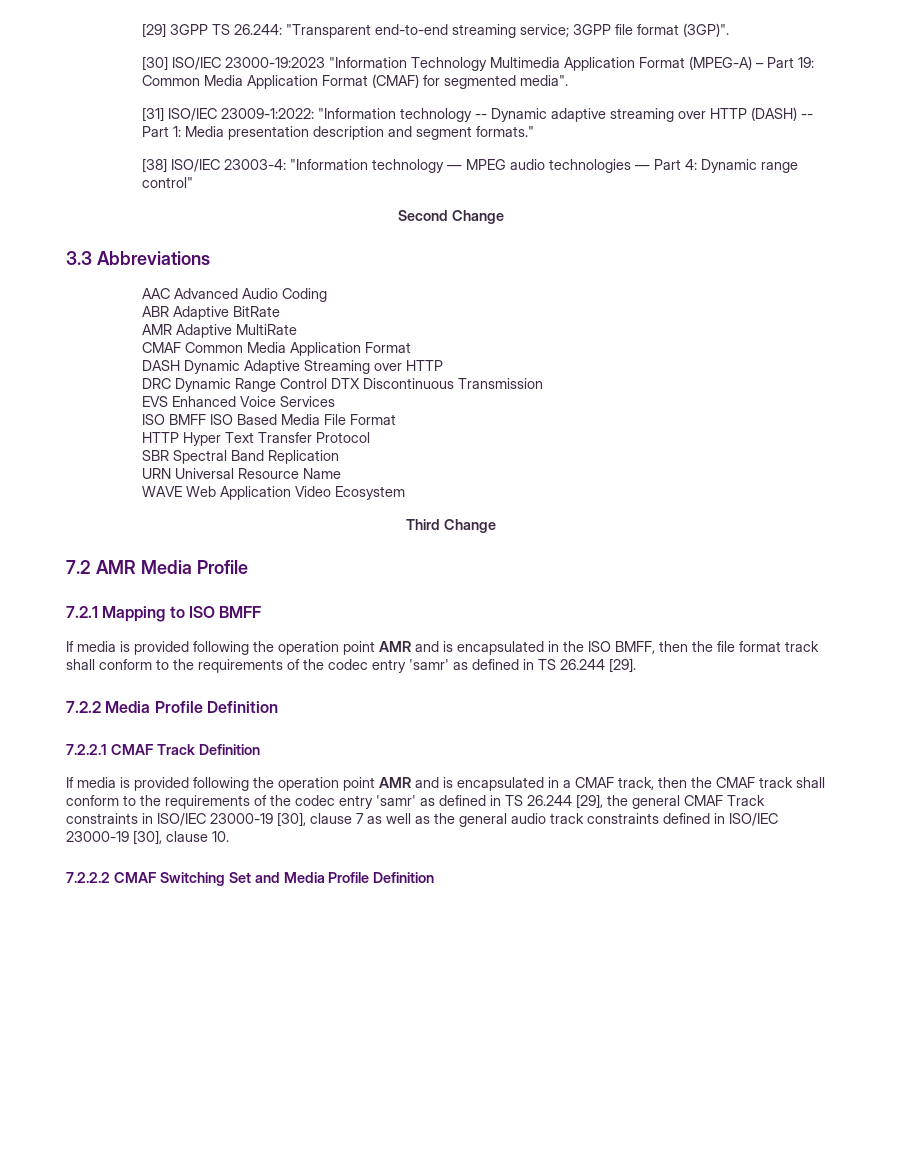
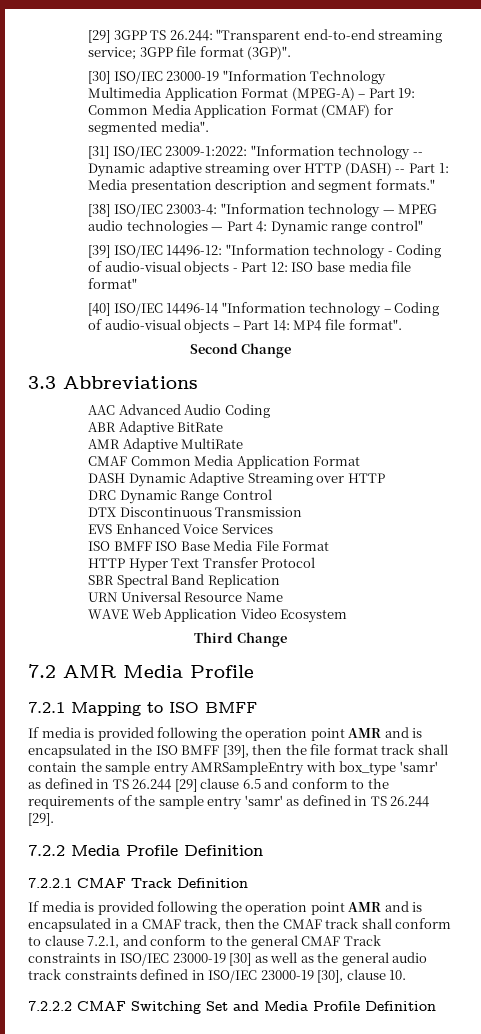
[225,57,326,68] 23000-19:2023 -> [166,71,220,81] 23000-19
(194, 182) none -> [88,244,442,259] [88,261,412,276] [88,278,138,289] [88,302,440,317] [88,319,402,334] // [39] ISO/IEC 14496-12: "Information technology - Coding of audio-visual objects - Part 12: ISO base media file format" // [40] ISO/IEC 14496-14 "Information technology – Coding of audio-visual objects – Part 14: MP4 file format".
(328, 383) none -> (272, 494) //
[237,414,278,425] Based -> [180,541,210,551] Base
[615,641,655,654] BMFF, -> [181,745,249,758] BMFF [39],
[99,659,368,673] conform to the requirements of the codec -> [28,761,438,776] [28,778,389,792] [28,795,204,809] contain the sample entry AMRSampleEntry with box_type 'samr' as defined in TS 26.244 [29] clause 6.5 and conform to the requirements of the sample
[140,794,603,809] the requirements of the codec entry 'samr' as defined in TS 26.244 [29], -> [44,935,223,948] clause 7.2.1, and conform to
[277,812,364,827] [30], clause 7 -> [229,953,252,966] [30]

